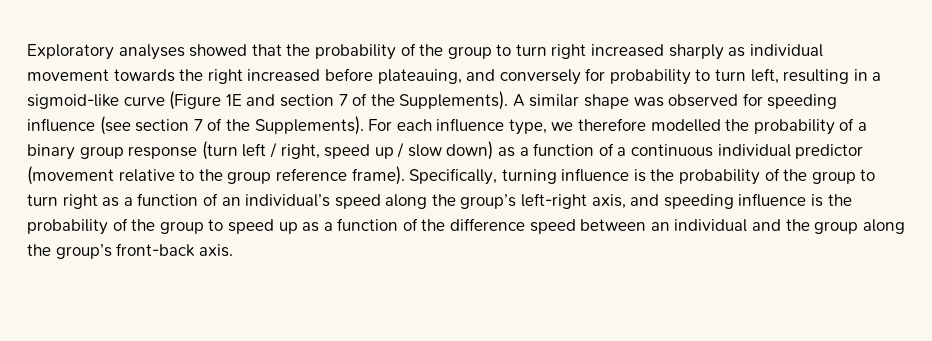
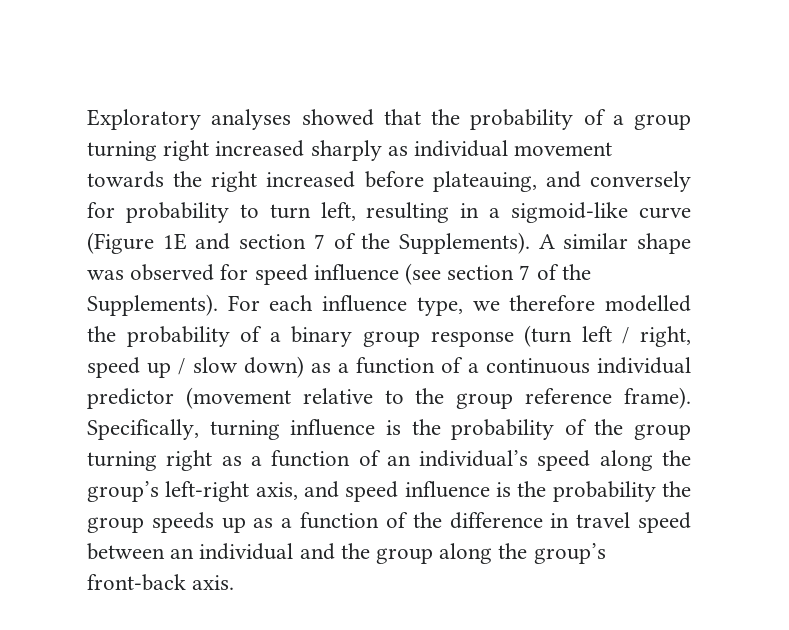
[419,44,547,59] the group to turn -> [612,114,691,130] [87,141,157,161] a group turning
[767,94,838,109] speeding -> [254,264,308,285] speed
[860,169,876,181] [27,194,58,206] to turn -> [87,451,157,471] turning
[663,193,852,209] [27,218,274,235] speeding influence is the probability of the group to speed -> [345,481,691,502] [87,512,214,533] speed influence is the probability the group speeds
(526, 224) none -> [550,512,631,528] in travel

